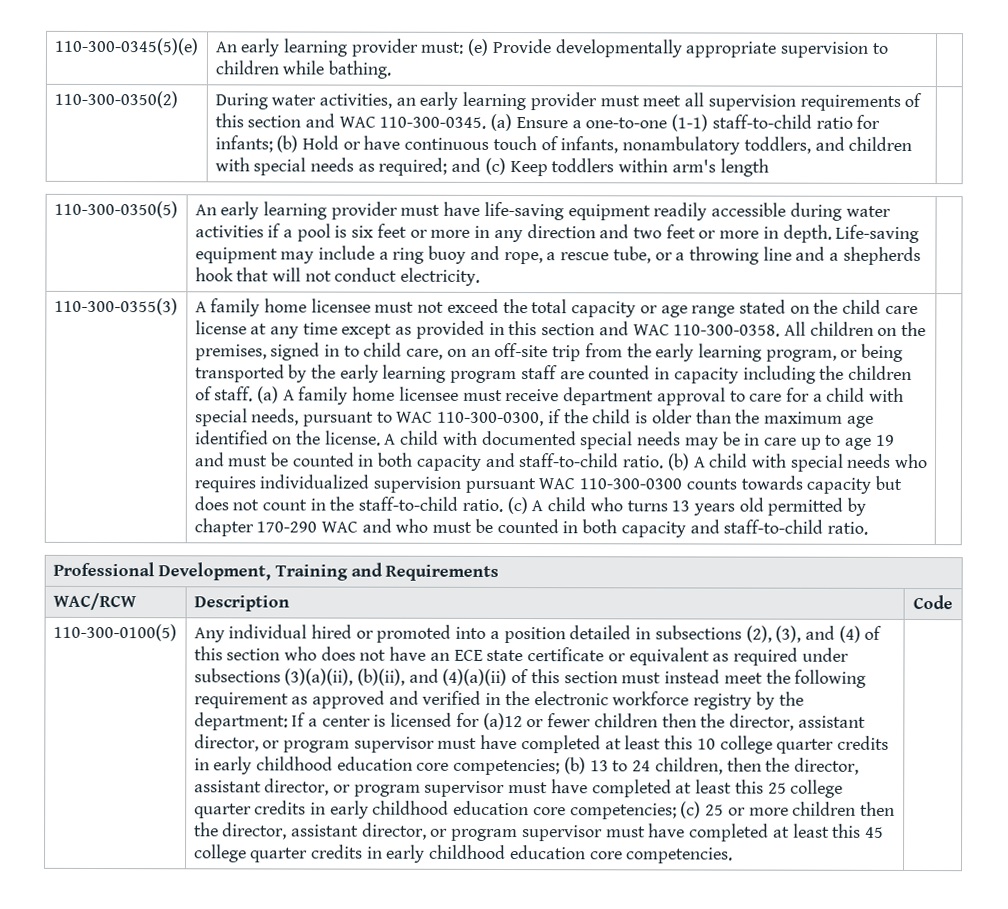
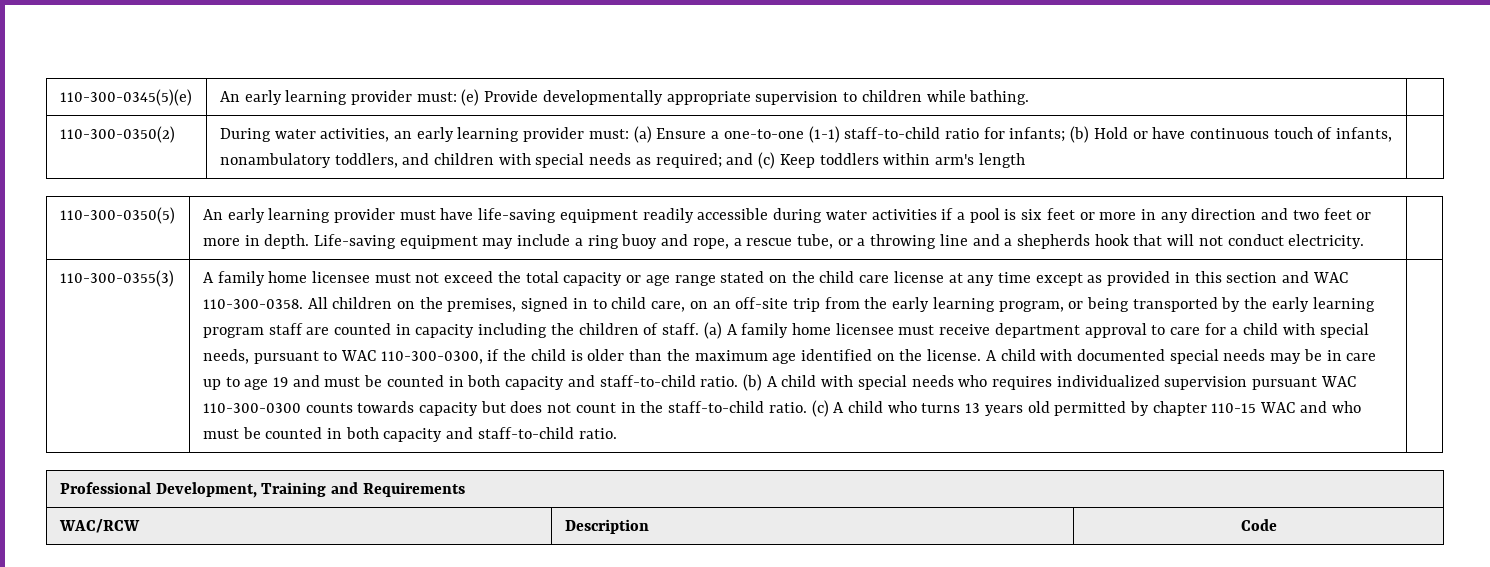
[599,92,923,111] [214,113,487,129] must meet all supervision requirements of this section and WAC 110-300-0345. -> [588,129,629,139] must:
[256,521,318,533] 170-290 -> [1211,403,1257,413] 110-15
[52,623,177,642] [193,624,883,644] [193,646,849,666] [193,668,867,688] [193,690,804,710] [193,712,866,731] [193,734,889,754] [193,756,859,776] [193,778,844,798] [193,800,895,820] [193,822,884,842] [193,844,734,864] // 110-300-0100(5) | Any individual hired or promoted into a position detailed in subsections (2), (3), and (4) of this section who does not have an ECE state certificate or equivalent as required under subsections (3)(a)(ii), (b)(ii), and (4)(a)(ii) of this section must instead meet the following requirement as approved and verified in the electronic workforce registry by the department: If a center is licensed for (a)12 or fewer children then the director, assistant director, or program supervisor must have completed at least this 10 college quarter credits in early childhood education core competencies; (b) 13 to 24 children, then the director, assistant director, or program supervisor must have completed at least this 25 college quarter credits in early childhood education core competencies; (c) 25 or more children then the director, assistant director, or program supervisor must have completed at least this 45 college quarter credits in early childhood education core competencies. | -> (1277, 525) none

